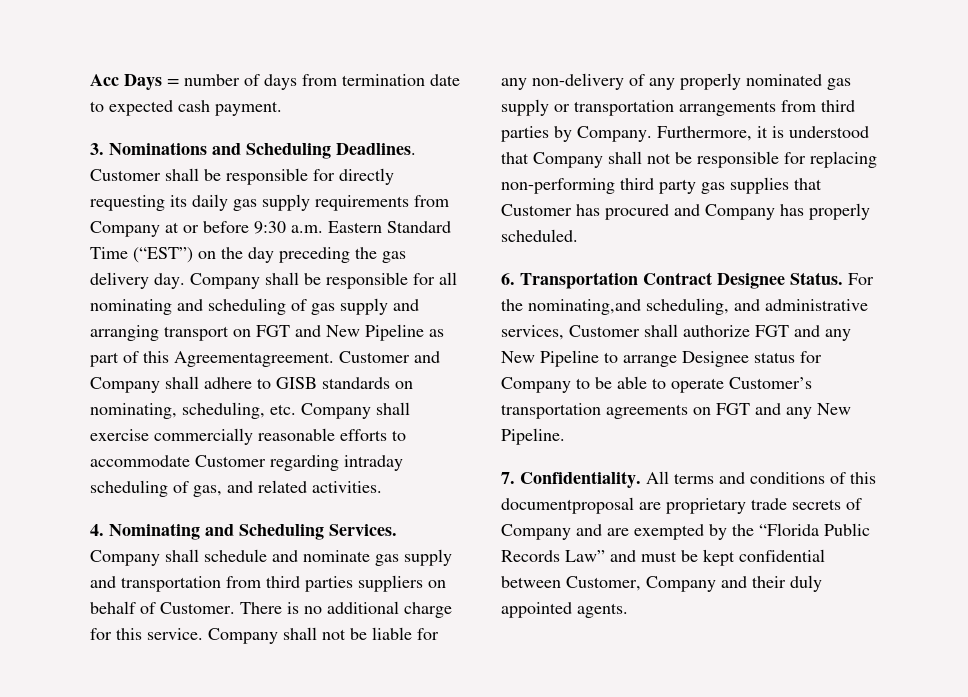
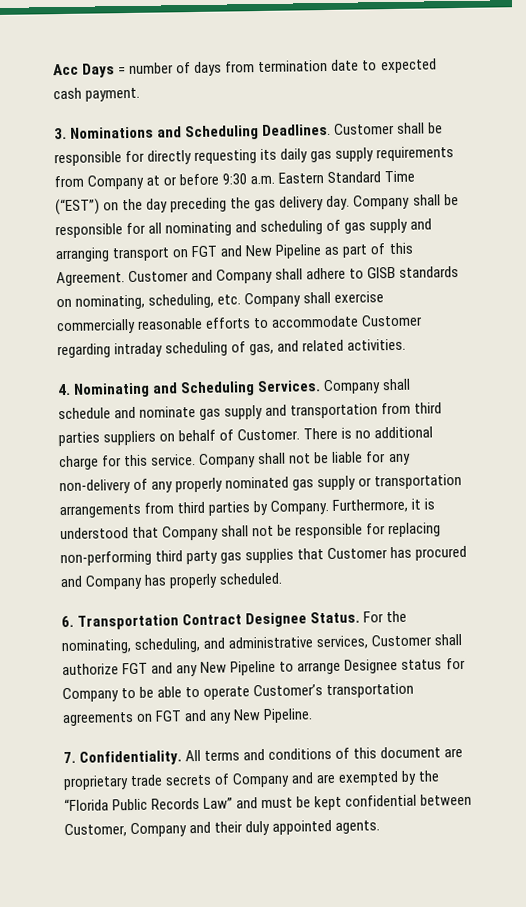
[174,351,334,367] Agreementagreement. -> [56,271,125,287] Agreement.
[528,299,641,315] nominating,and -> [61,639,132,655] nominating,
[501,497,634,514] documentproposal -> [380,746,442,759] document

